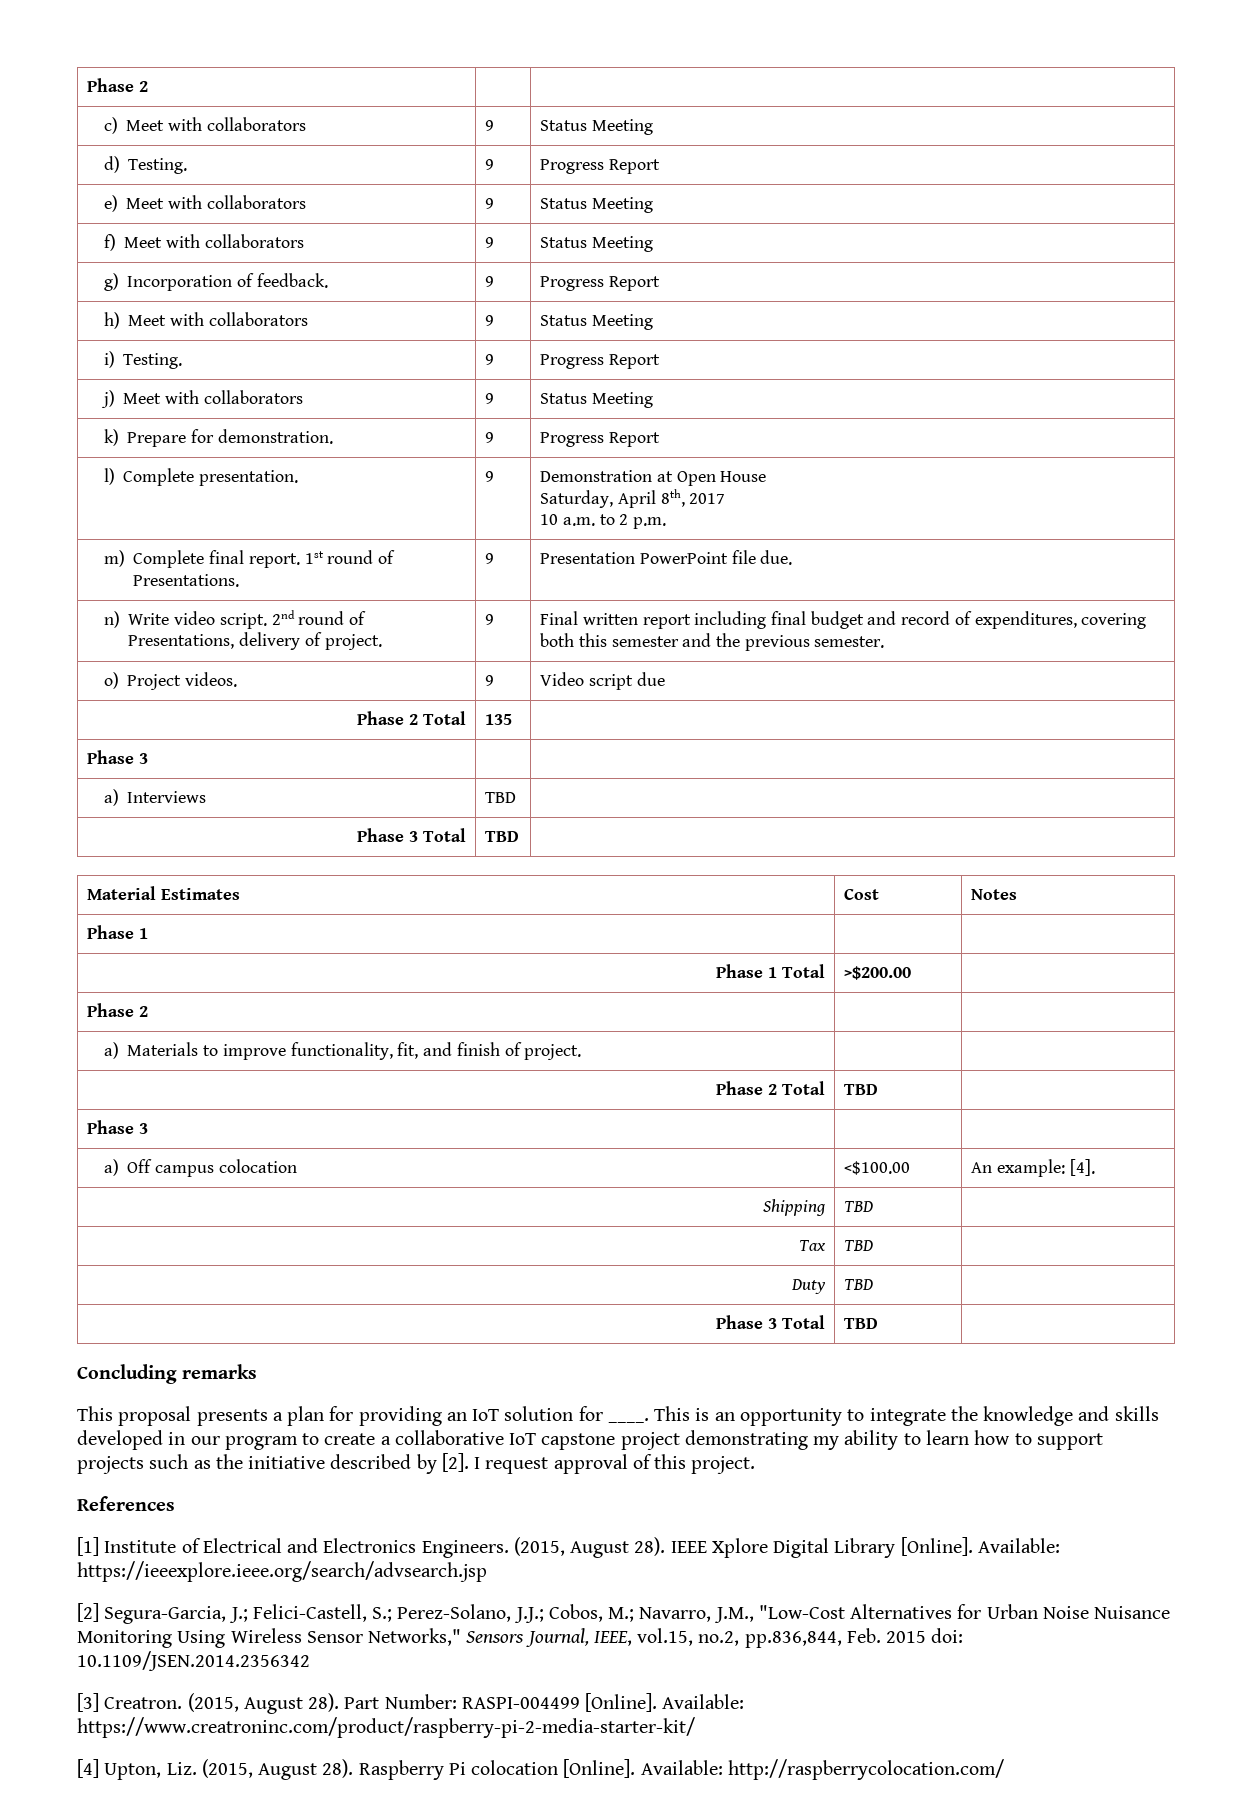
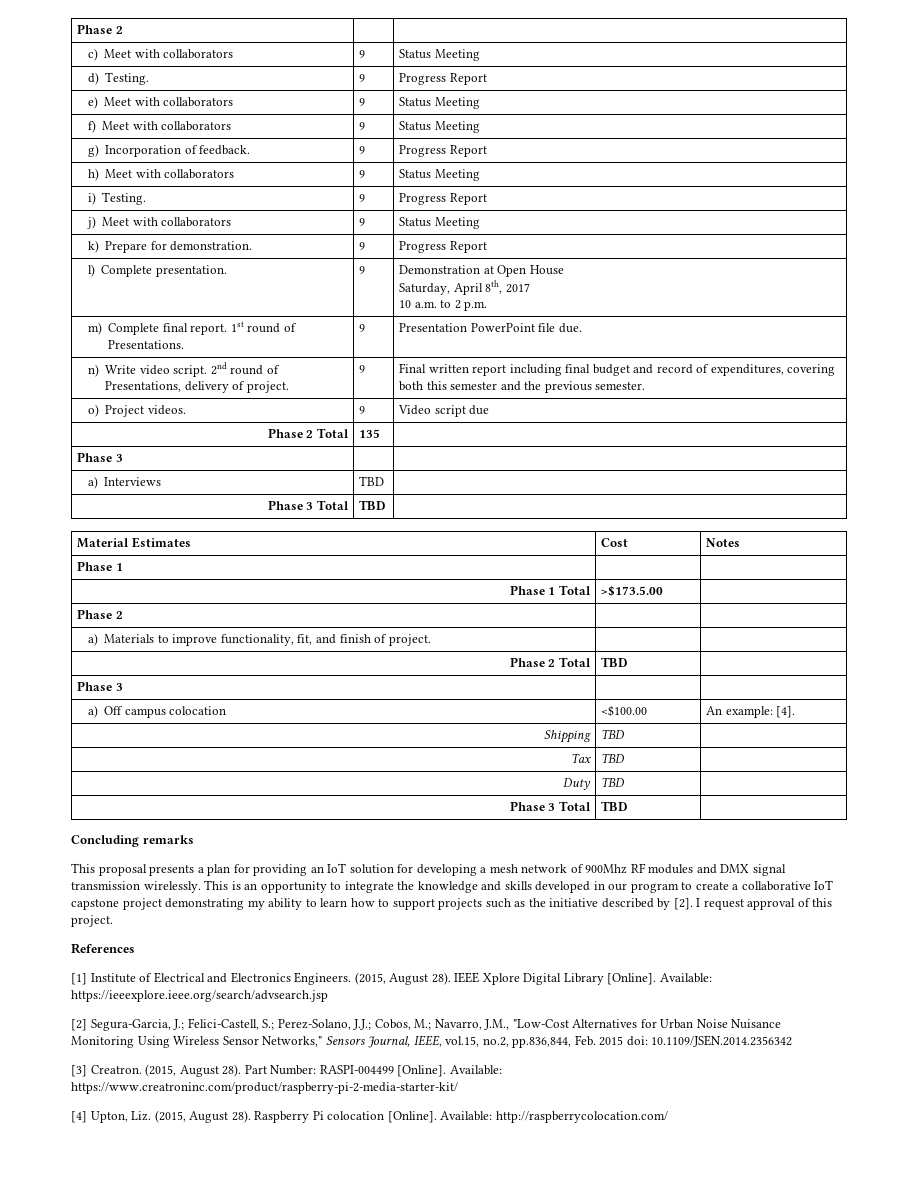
[844,966,912,980] >$200.00 -> [601,585,664,597] >$173.5.00
[607,1418,649,1423] ____. -> [416,863,786,876] [71,881,201,893] developing a mesh network of 900Mhz RF modules and DMX signal transmission wirelessly.

